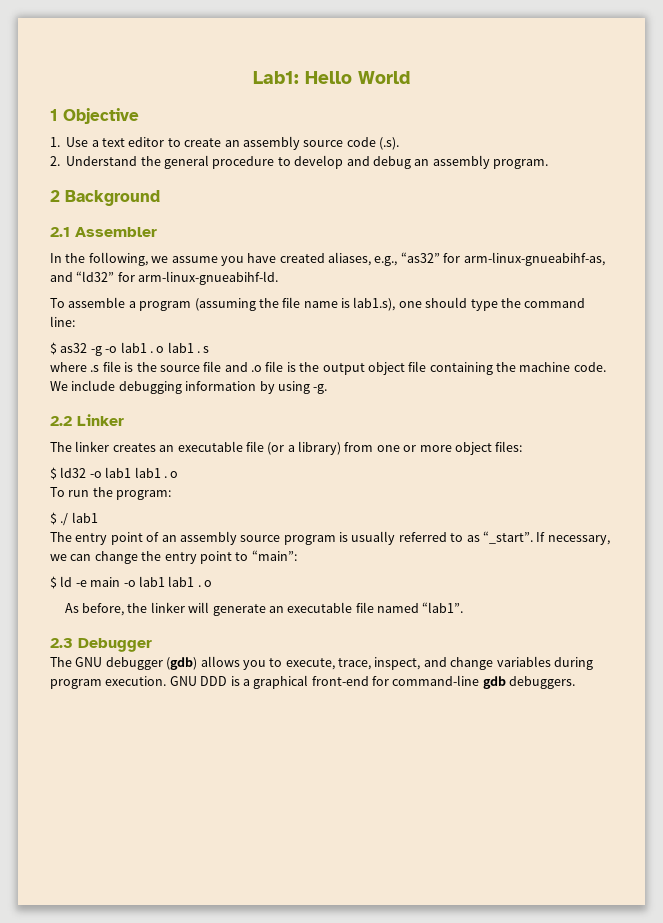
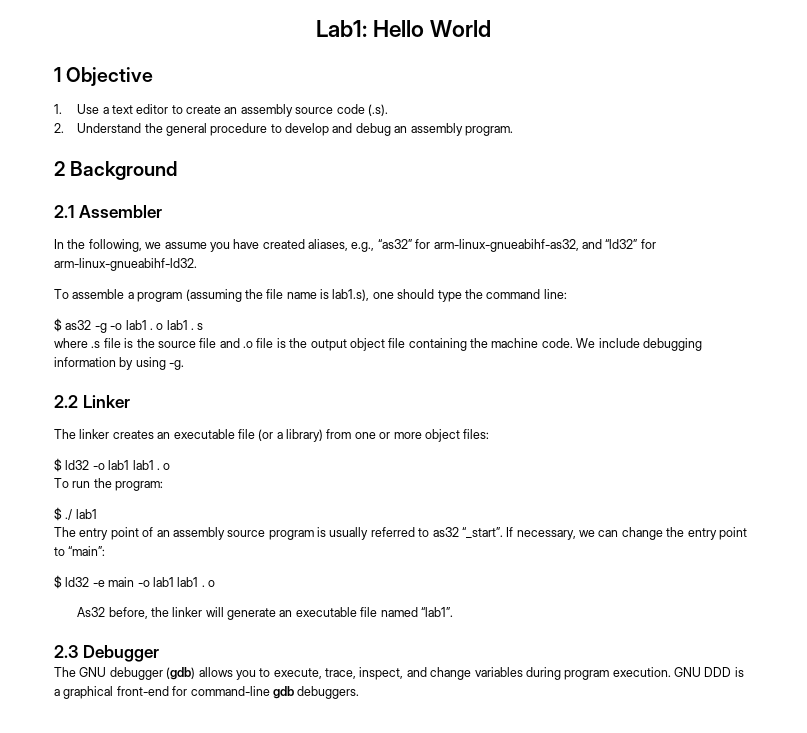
[463,252,605,266] arm-linux-gnueabihf-as, -> [433,239,579,252] arm-linux-gnueabihf-as32,
[138,271,279,285] arm-linux-gnueabihf-ld. -> [54,258,197,271] arm-linux-gnueabihf-ld32.
[466,535,480,542] as -> [432,527,459,537] as32
[60,576,73,587] ld -> [65,577,90,587] ld32
[64,603,79,613] As -> [77,607,106,617] As32

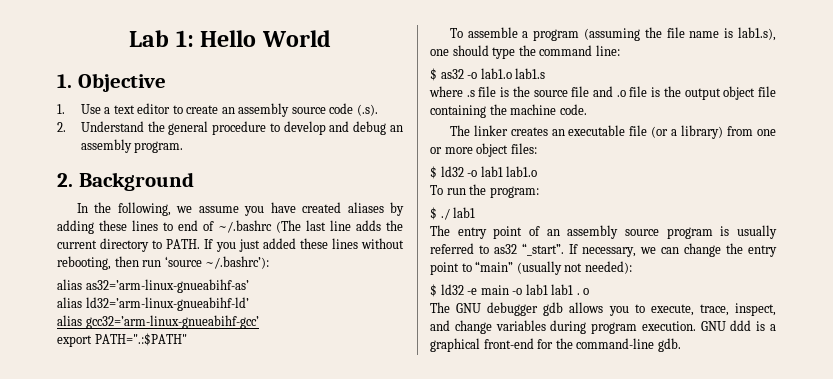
[315,20,367,37] Lab1: -> [129,30,194,47] Lab 1:
[54,67,61,82] 1 -> [57,74,72,88] 1.
[54,161,65,176] 2 -> [57,173,73,187] 2.
[54,205,162,218] // 2.1 Assembler -> (194, 181) none
[308,239,656,252] [54,258,197,271] aliases, e.g., “as32” for arm-linux-gnueabihf-as32, and “ld32” for arm-linux-gnueabihf-ld32. -> [347,202,404,216] [57,220,403,234] [57,238,404,252] [57,256,270,270] [57,279,249,293] [57,297,249,311] [57,315,259,329] [57,333,187,347] aliases by adding these lines to end of ~/.bashrc (The last line adds the current directory to PATH. If you just added these lines without rebooting, then run ‘source ~/.bashrc’): // alias as32=’arm-linux-gnueabihf-as’ // alias ld32=’arm-linux-gnueabihf-ld’ // alias gcc32=’arm-linux-gnueabihf-gcc’ // export PATH=".:$PATH"
[94,320,204,333] -g -o lab1 . o lab1 . s -> [467,68,546,79] -o lab1.o lab1.s
[576,338,702,351] [54,357,185,370] [54,395,130,408] We include debugging information by using -g. // 2.2 Linker -> (587, 109) none
[132,460,171,470] lab1 . o -> [506,166,538,177] lab1.o
[68,546,106,556] “main”: -> [475,261,632,275] “main” (usually not needed):
[77,607,453,620] [54,645,159,662] // As32 before, the linker will generate an executable file named “lab1”. // 2.3 Debugger -> (590, 291) none
[166,667,196,680] (gdb) -> [543,302,564,316] gdb
[704,667,732,677] DDD -> [730,320,752,331] ddd
[190,686,360,699] command-line gdb debuggers. -> [555,338,681,352] the command-line gdb.

